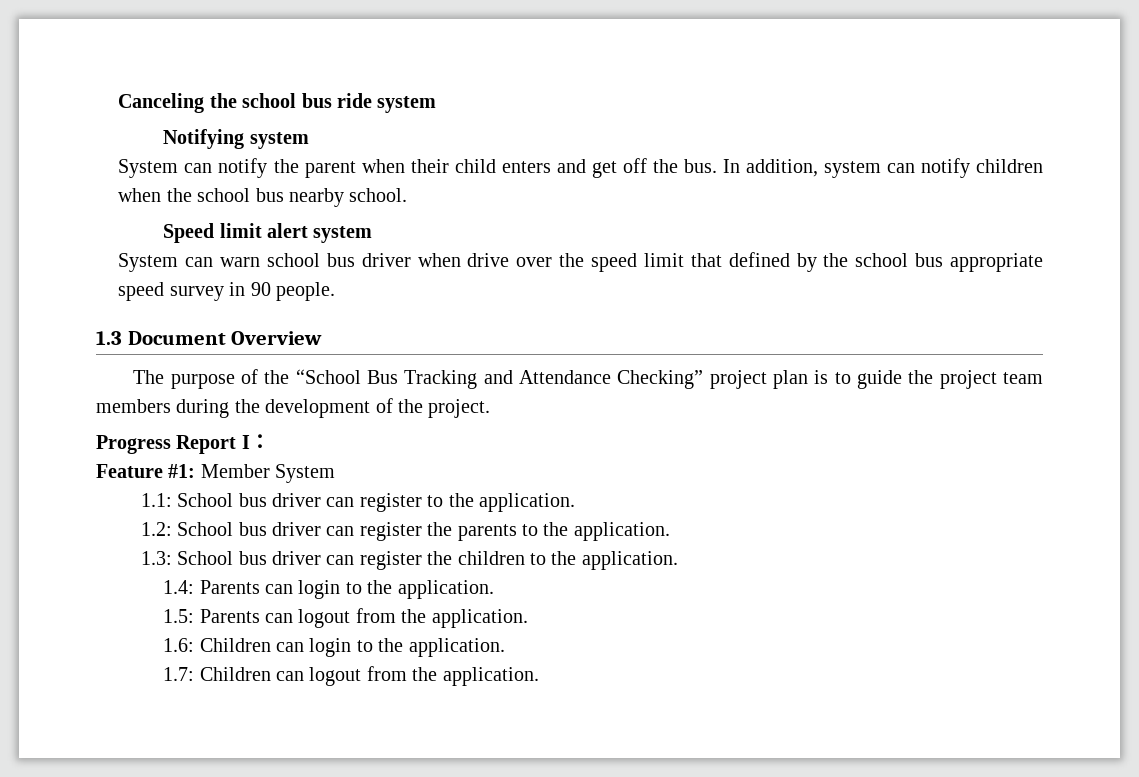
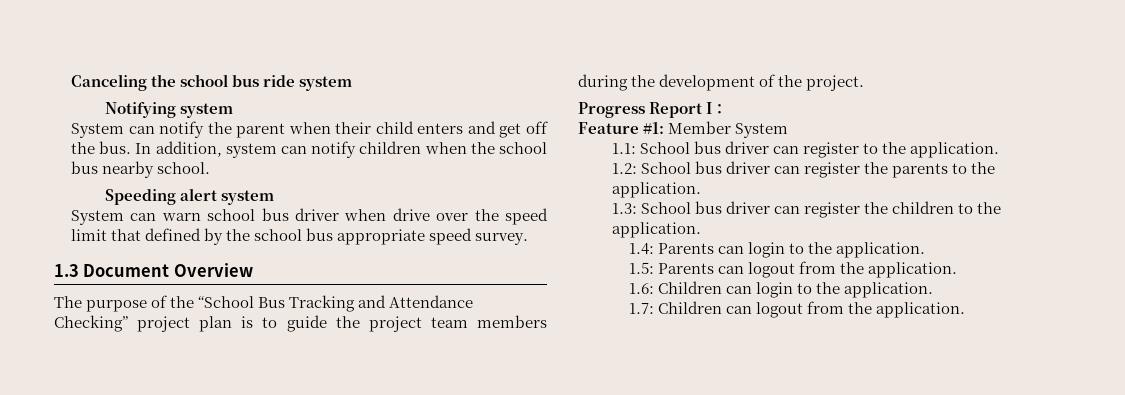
[163,223,262,243] Speed limit -> [105,189,177,205] Speeding
[169,282,336,301] survey in 90 people. -> [475,233,529,245] survey.

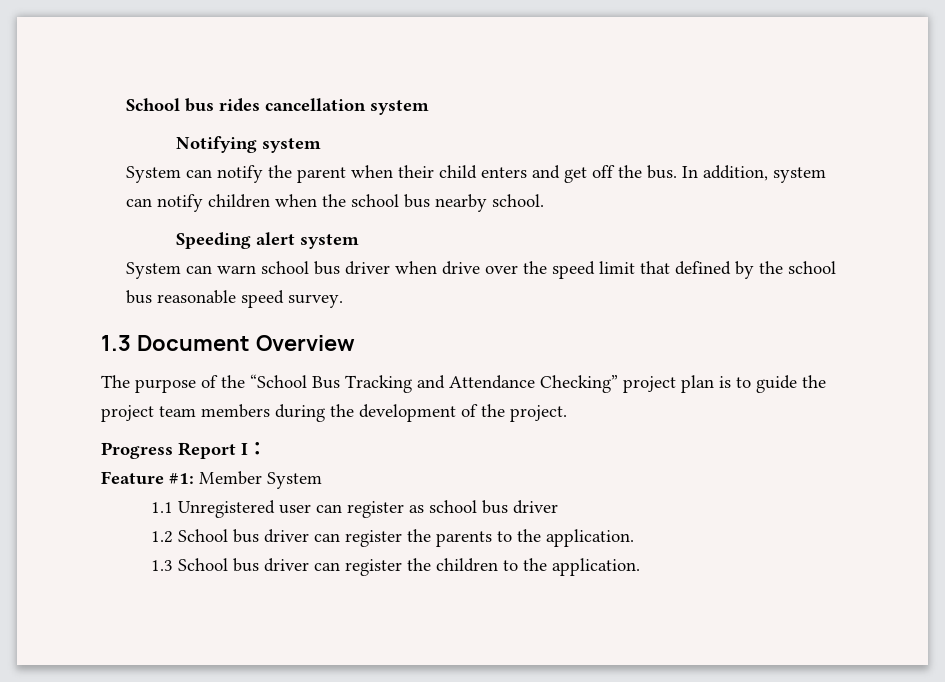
[71,74,296,91] Canceling the school bus ride -> [126,98,367,112] School bus rides cancellation
[337,229,426,245] appropriate -> [157,290,237,304] reasonable
[612,141,1000,158] [612,163,638,174] 1.1: School bus driver can register to the application. // 1.2: -> [151,500,559,518] [151,531,174,543] 1.1 Unregistered user can register as school bus driver // 1.2
[612,203,638,214] 1.3: -> [151,560,174,571] 1.3
[629,242,926,258] [629,261,958,278] [629,281,934,298] [629,301,966,318] // 1.4: Parents can login to the application. // 1.5: Parents can logout from the application. // 1.6: Children can login to the application. // 1.7: Children can logout from the application. -> (641, 567) none

